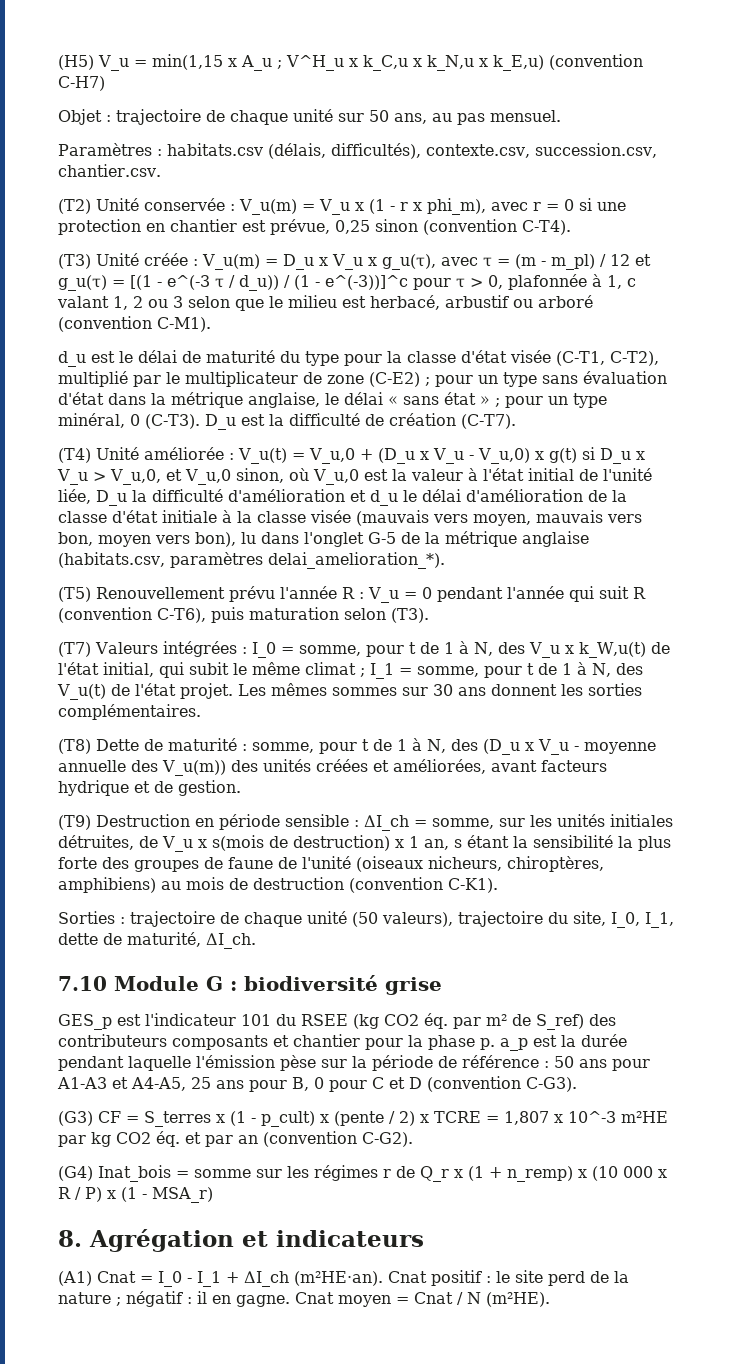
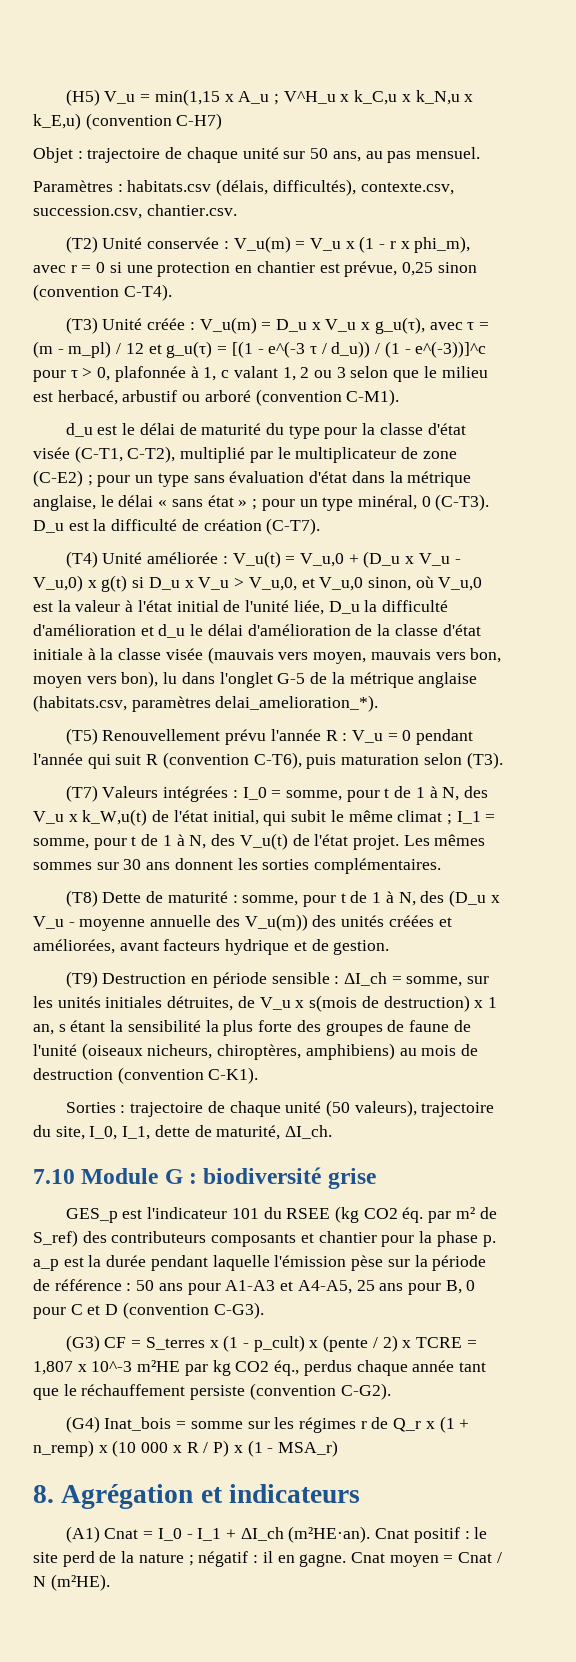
[156,1131,258,1147] éq. et par an -> [274,1360,486,1376] [33,1384,246,1400] éq., perdus chaque année tant que le réchauffement persiste

